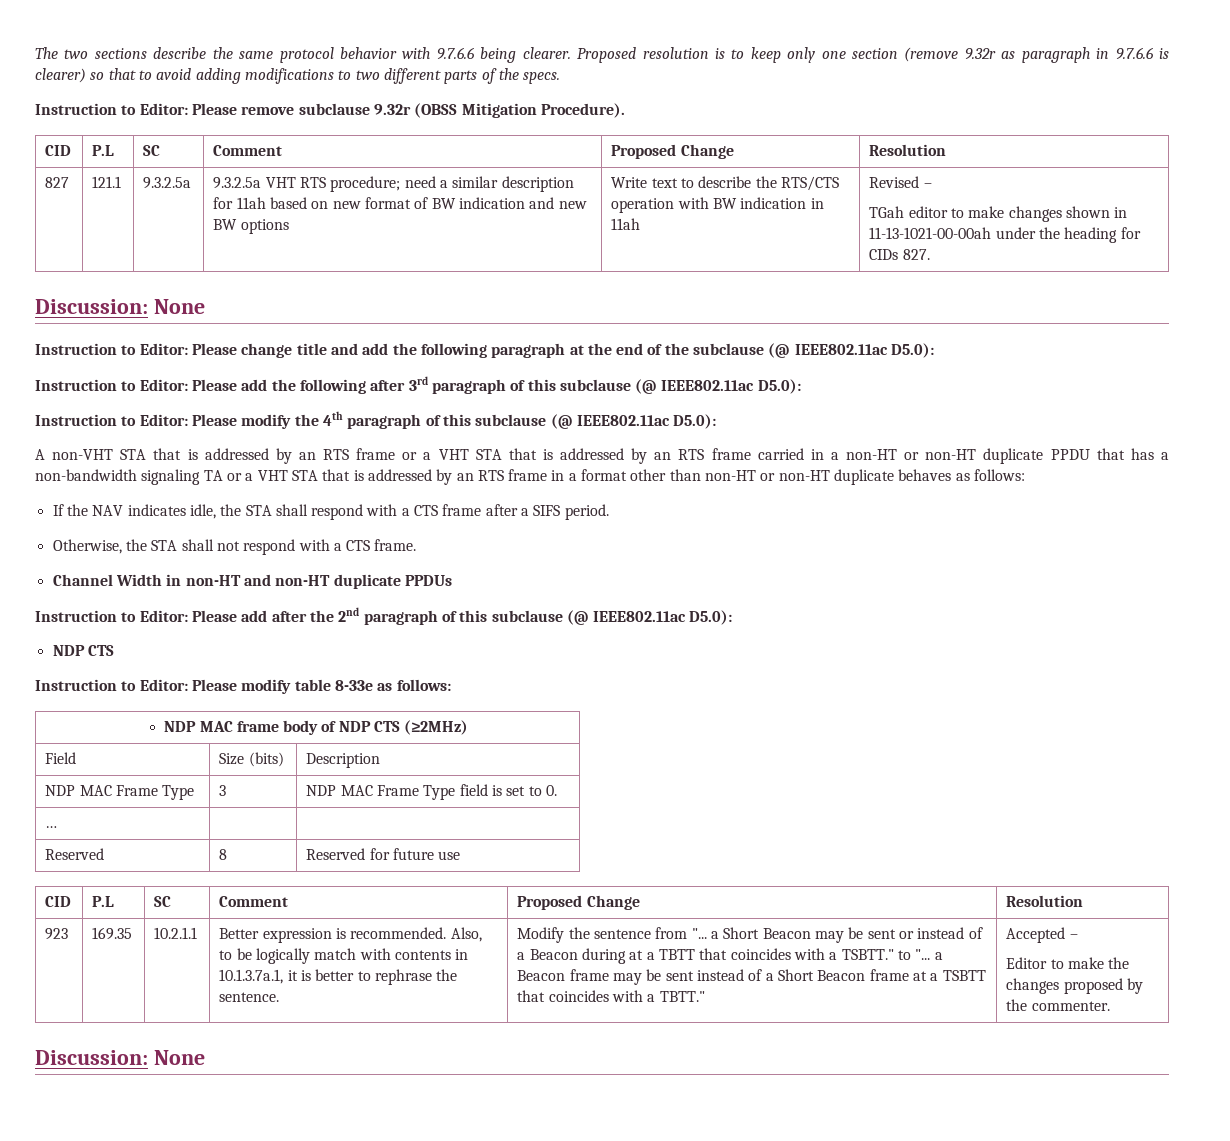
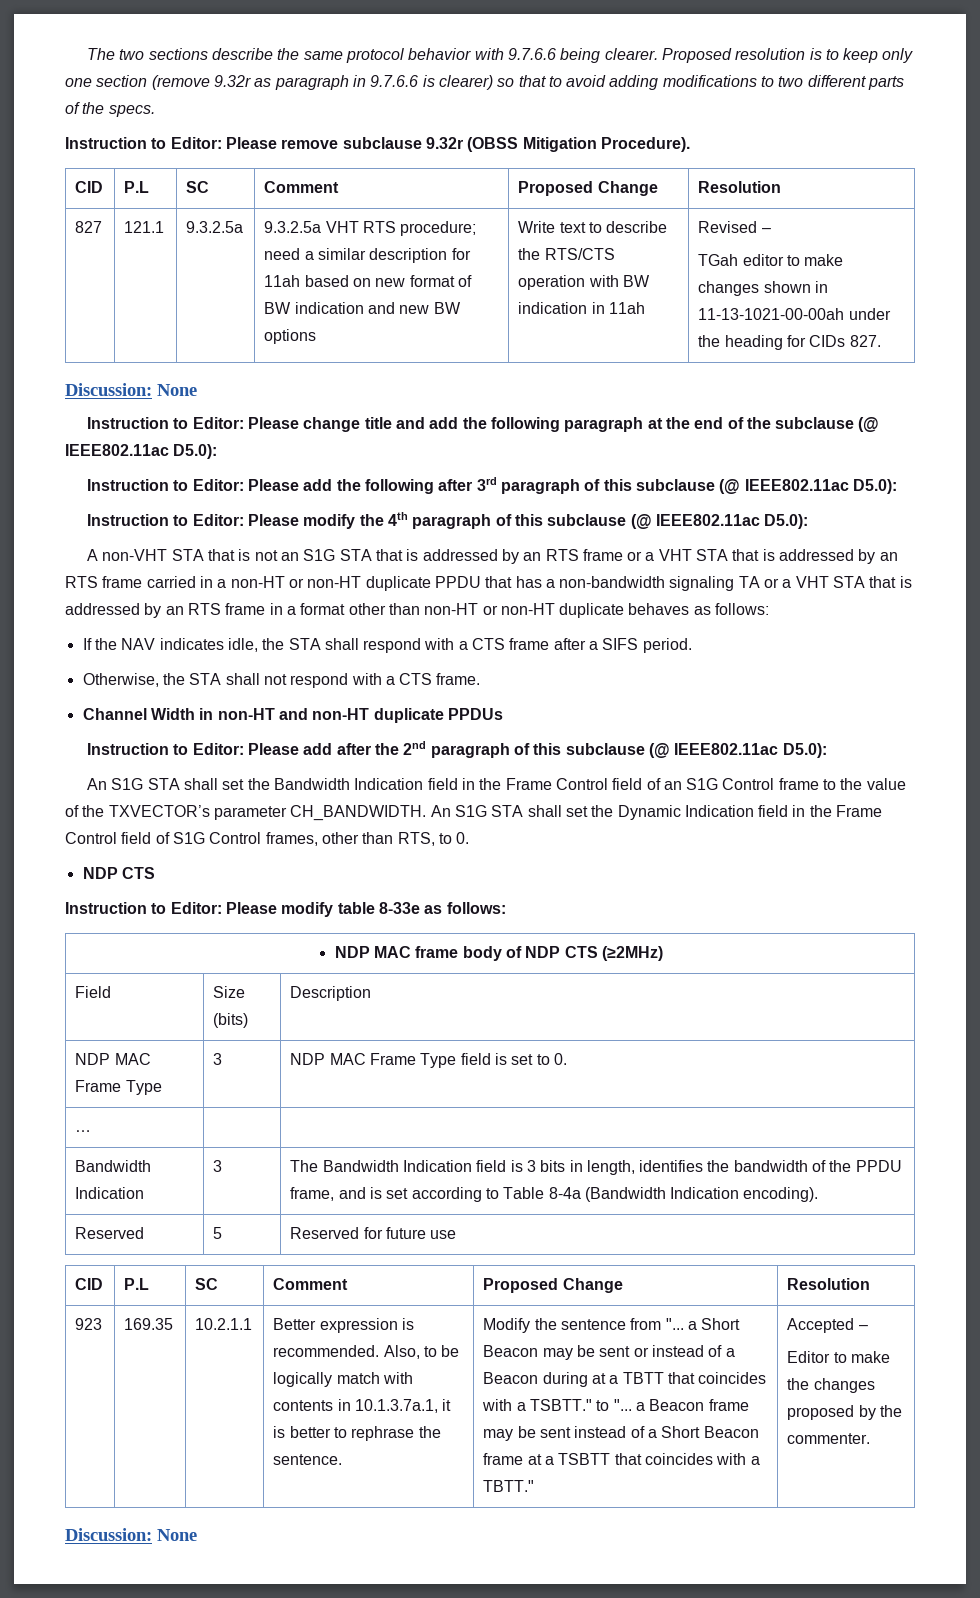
(198, 454) none -> [254,549,419,561] not an S1G STA that is
(733, 617) none -> [87,778,906,790] [65,805,883,821] [65,832,470,846] // An S1G STA shall set the Bandwidth Indication field in the Frame Control field of an S1G Control frame to the value of the TXVECTOR’s parameter CH_BANDWIDTH. An S1G STA shall set the Dynamic Indication field in the Frame Control field of S1G Control frames, other than RTS, to 0.
(58, 827) none -> [75,1160,152,1172] [75,1187,145,1199] [213,1160,223,1172] [290,1160,902,1175] [290,1187,819,1202] // Bandwidth Indication | 3 | The Bandwidth Indication field is 3 bits in length, identifies the bandwidth of the PPDU frame, and is set according to Table 8-4a (Bandwidth Indication encoding).
[219,849,228,860] 8 -> [213,1227,223,1239] 5

